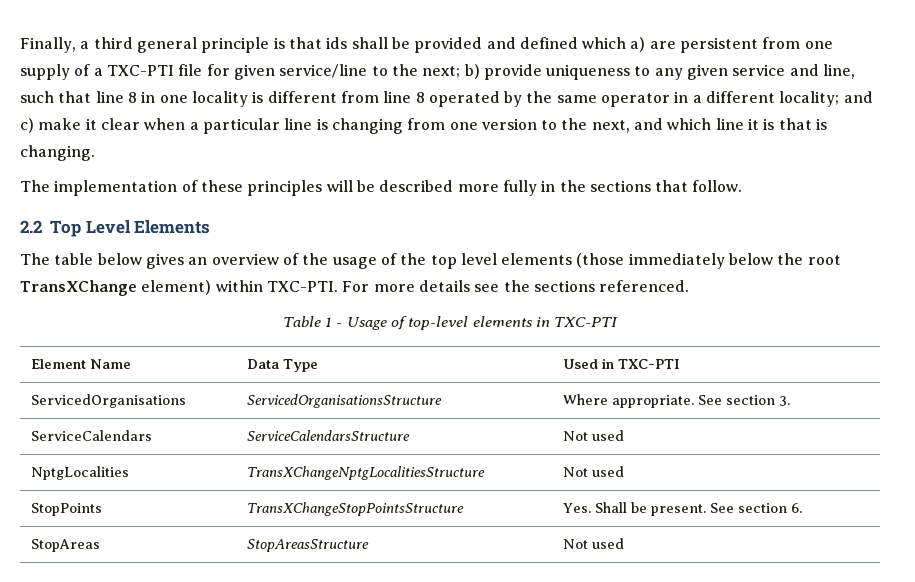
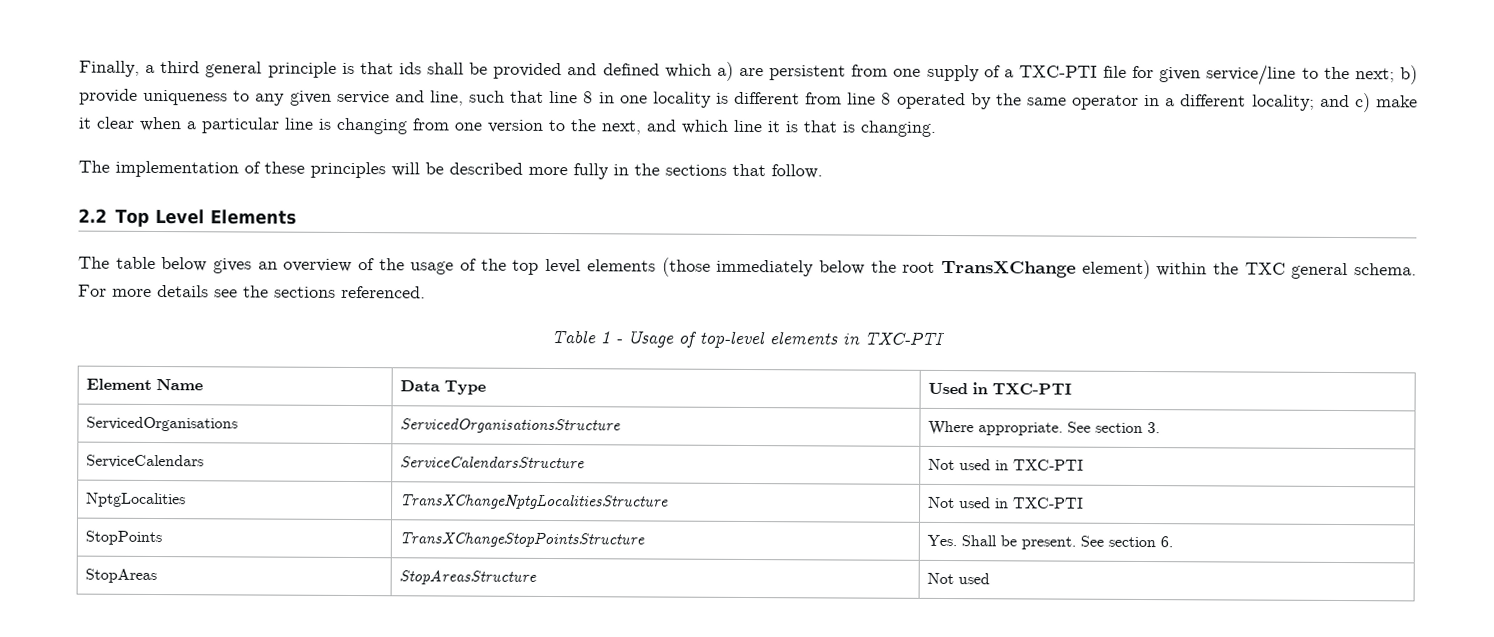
[266,281,338,292] TXC-PTI. -> [1212,262,1418,280] the TXC general schema.
(624, 435) none -> [995,459,1085,471] in TXC-PTI
(624, 471) none -> [995,497,1085,509] in TXC-PTI

